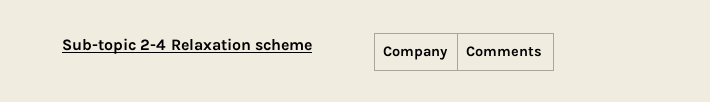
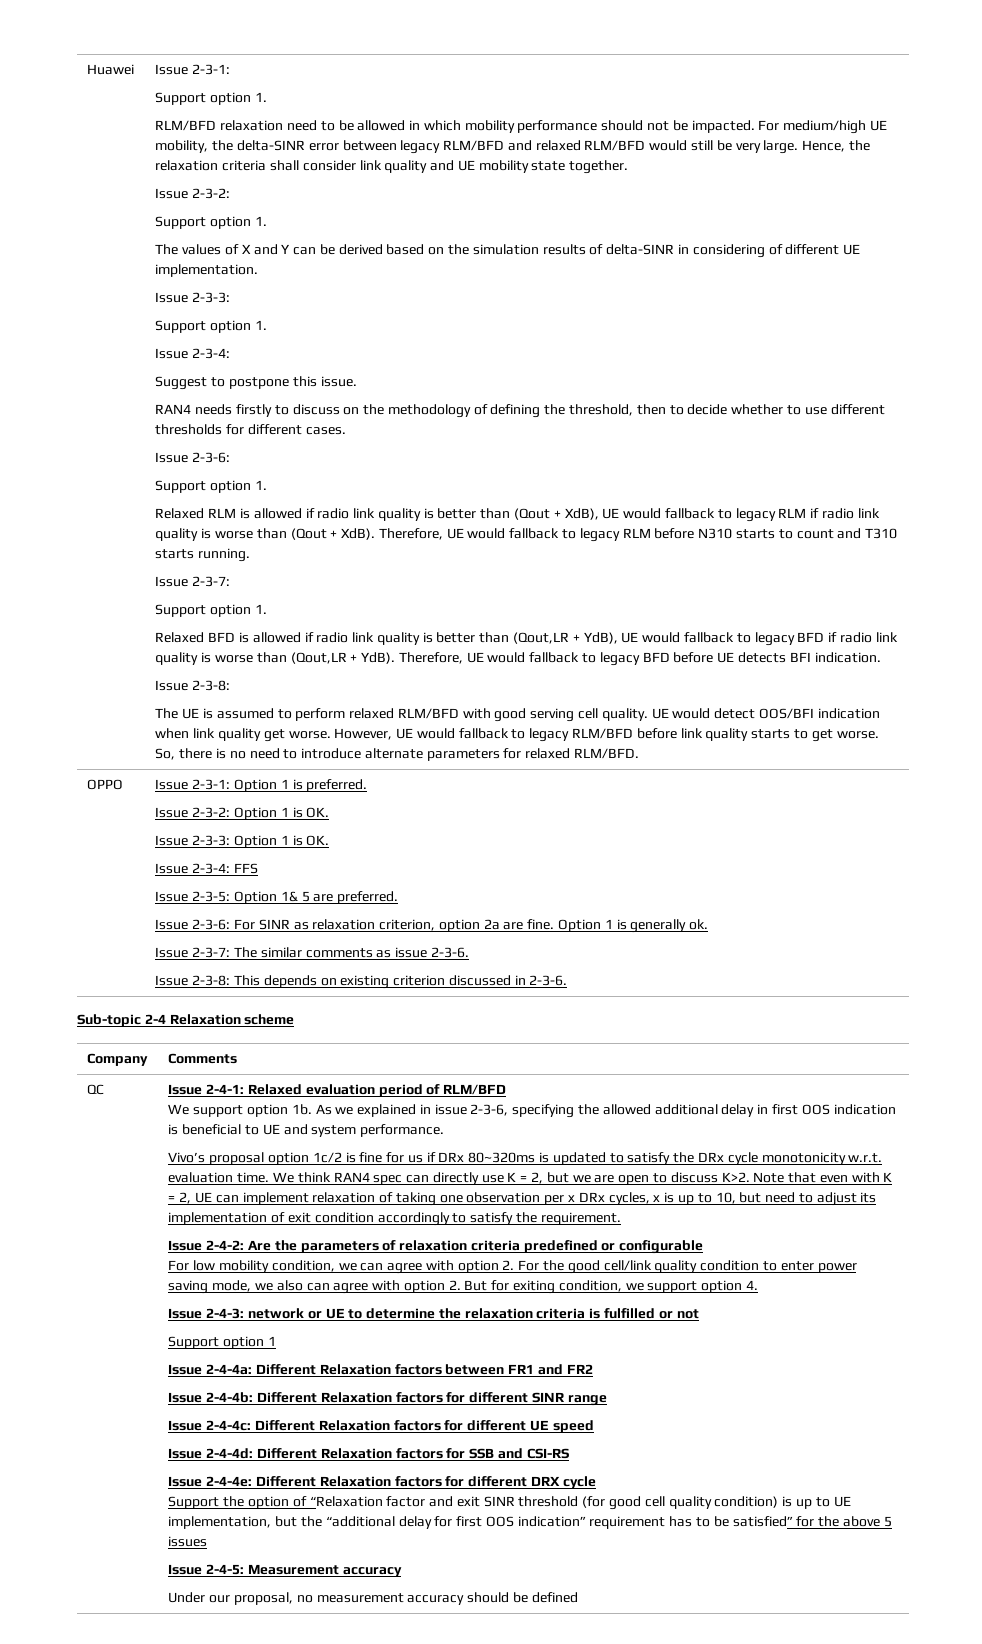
(62, 46) none -> [87,64,135,75] [155,64,231,75] [155,92,268,105] [155,120,887,134] [155,140,870,154] [155,160,629,174] [155,188,231,199] [155,216,268,229] [155,244,861,258] [155,264,259,277] [155,292,231,303] [155,320,268,333] [155,348,231,359] [155,376,357,390] [155,404,885,418] [155,424,346,435] [155,452,231,463] [155,480,268,493] [155,508,880,522] [155,528,898,542] [155,548,251,562] [155,576,231,587] [155,604,268,617] [155,632,898,646] [155,652,881,666] [155,680,231,691] [155,708,880,722] [155,728,879,742] [155,748,640,761] [87,779,124,790] [155,779,368,792] [155,807,330,820] [155,835,330,848] [155,863,259,874] [155,891,399,904] [155,919,709,933] [155,947,469,958] [155,975,568,989] Huawei | Issue 2-3-1: // Support option 1. // RLM/BFD relaxation need to be allowed in which mobility performance should not be impacted. For medium/high UE mobility, the delta-SINR error between legacy RLM/BFD and relaxed RLM/BFD would still be very large. Hence, the relaxation criteria shall consider link quality and UE mobility state together. // Issue 2-3-2: // Support option 1. // The values of X and Y can be derived based on the simulation results of delta-SINR in considering of different UE implementation. // Issue 2-3-3: // Support option 1. // Issue 2-3-4: // Suggest to postpone this issue. // RAN4 needs firstly to discuss on the methodology of defining the threshold, then to decide whether to use different thresholds for different cases. // Issue 2-3-6: // Support option 1. // Relaxed RLM is allowed if radio link quality is better than (Qout + XdB), UE would fallback to legacy RLM if radio link quality is worse than (Qout + XdB). Therefore, UE would fallback to legacy RLM before N310 starts to count and T310 starts running. // Issue 2-3-7: // Support option 1. // Relaxed BFD is allowed if radio link quality is better than (Qout,LR + YdB), UE would fallback to legacy BFD if radio link quality is worse than (Qout,LR + YdB). Therefore, UE would fallback to legacy BFD before UE detects BFI indication. // Issue 2-3-8: // The UE is assumed to perform relaxed RLM/BFD with good serving cell quality. UE would detect OOS/BFI indication when link quality get worse. However, UE would fallback to legacy RLM/BFD before link quality starts to get worse. So, there is no need to introduce alternate parameters for relaxed RLM/BFD. // OPPO | Issue 2-3-1: Option 1 is preferred. // Issue 2-3-2: Option 1 is OK. // Issue 2-3-3: Option 1 is OK. // Issue 2-3-4: FFS // Issue 2-3-5: Option 1& 5 are preferred. // Issue 2-3-6: For SINR as relaxation criterion, option 2a are fine. Option 1 is generally ok. // Issue 2-3-7: The similar comments as issue 2-3-6. // Issue 2-3-8: This depends on existing criterion discussed in 2-3-6. //
(543, 51) none -> [87,1084,105,1095] [168,1084,507,1097] [168,1104,896,1118] [168,1124,445,1137] [168,1152,883,1165] [168,1172,893,1185] [168,1192,877,1206] [168,1212,621,1226] [168,1240,704,1254] [168,1260,857,1274] [168,1280,758,1294] [168,1308,699,1319] [168,1336,277,1349] [168,1364,593,1375] [168,1392,607,1406] [168,1420,594,1433] [168,1448,569,1459] [168,1476,596,1489] [168,1496,851,1510] [168,1516,892,1529] [168,1536,208,1547] [168,1564,402,1577] [168,1592,578,1605] // QC | Issue 2-4-1: Relaxed evaluation period of RLM/BFD // We support option 1b. As we explained in issue 2-3-6, specifying the allowed additional delay in first OOS indication is beneficial to UE and system performance. // Vivo’s proposal option 1c/2 is fine for us if DRx 80~320ms is updated to satisfy the DRx cycle monotonicity w.r.t. evaluation time. We think RAN4 spec can directly use K = 2, but we are open to discuss K>2. Note that even with K = 2, UE can implement relaxation of taking one observation per x DRx cycles, x is up to 10, but need to adjust its implementation of exit condition accordingly to satisfy the requirement. // Issue 2-4-2: Are the parameters of relaxation criteria predefined or configurable // For low mobility condition, we can agree with option 2. For the good cell/link quality condition to enter power saving mode, we also can agree with option 2. But for exiting condition, we support option 4. // Issue 2-4-3: network or UE to determine the relaxation criteria is fulfilled or not // Support option 1 // Issue 2-4-4a: Different Relaxation factors between FR1 and FR2 // Issue 2-4-4b: Different Relaxation factors for different SINR range // Issue 2-4-4c: Different Relaxation factors for different UE speed // Issue 2-4-4d: Different Relaxation factors for SSB and CSI-RS // Issue 2-4-4e: Different Relaxation factors for different DRX cycle // Support the option of “Relaxation factor and exit SINR threshold (for good cell quality condition) is up to UE implementation, but the “additional delay for first OOS indication” requirement has to be satisfied” for the above 5 issues // Issue 2-4-5: Measurement accuracy // Under our proposal, no measurement accuracy should be defined

